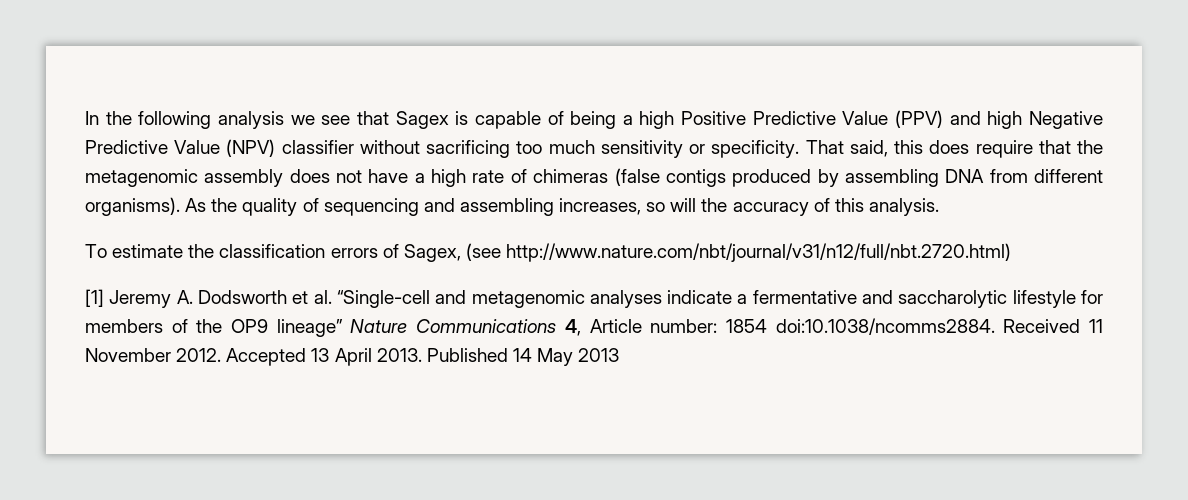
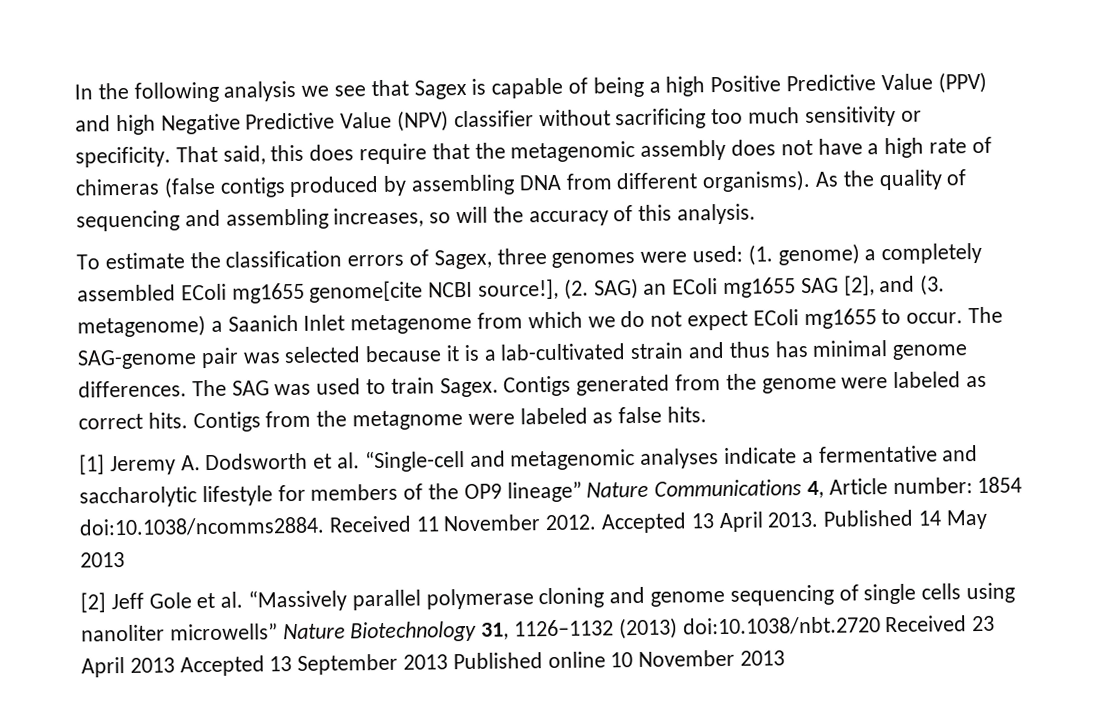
[465,243,1012,262] (see http://www.nature.com/nbt/journal/v31/n12/full/nbt.2720.html) -> [496,242,983,268] [77,274,946,304] [77,306,1004,338] [77,340,969,370] [78,371,988,398] [78,406,708,433] three genomes were used: (1. genome) a completely assembled EColi mg1655 genome[cite NCBI source!], (2. SAG) an EColi mg1655 SAG [2], and (3. metagenome) a Saanich Inlet metagenome from which we do not expect EColi mg1655 to occur. The SAG-genome pair was selected because it is a lab-cultivated strain and thus has minimal genome differences. The SAG was used to train Sagex. Contigs generated from the genome were labeled as correct hits. Contigs from the metagnome were labeled as false hits.
(620, 355) none -> [80,582,1016,613] [81,615,996,643] [81,649,786,678] // [2] Jeff Gole et al. “Massively parallel polymerase cloning and genome sequencing of single cells using nanoliter microwells” Nature Biotechnology 31, 1126–1132 (2013) doi:10.1038/nbt.2720 Received 23 April 2013 Accepted 13 September 2013 Published online 10 November 2013

